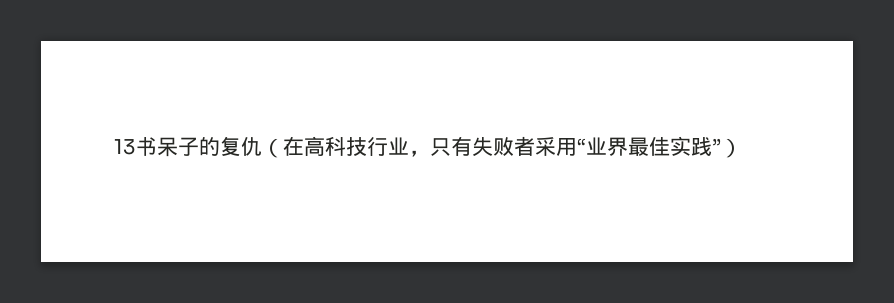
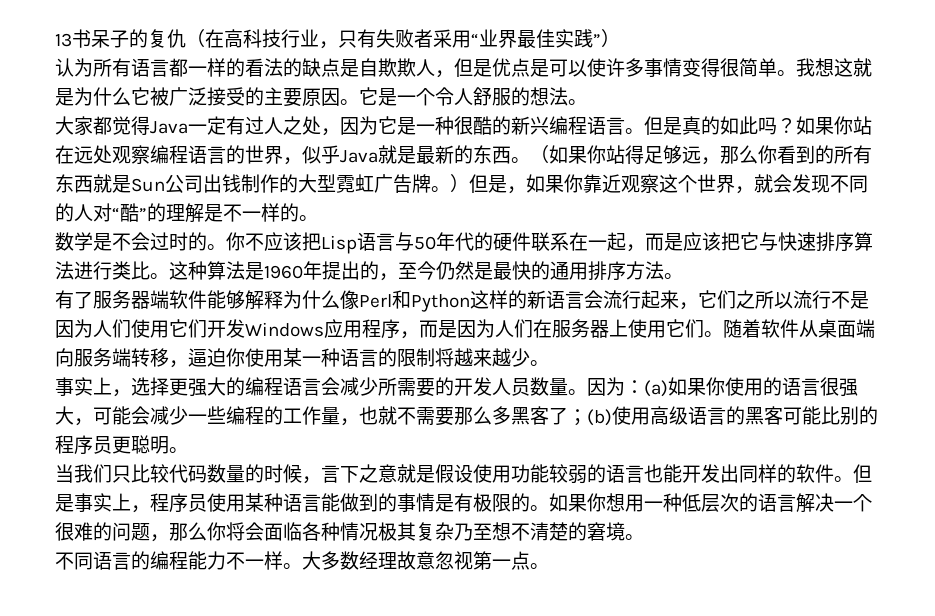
(742, 148) none -> [55,58,872,78] [55,87,587,107] [55,116,872,136] [55,145,872,165] [55,174,868,194] [55,203,318,223] [55,232,873,254] [55,261,683,281] [55,290,869,312] [55,319,875,339] [55,348,549,368] [55,377,858,397] [55,406,878,426] [55,435,188,455] [55,464,872,484] [55,493,872,513] [55,522,644,542] [55,551,549,570] // 认为所有语言都一样的看法的缺点是自欺欺人，但是优点是可以使许多事情变得很简单。我想这就是为什么它被广泛接受的主要原因。它是一个令人舒服的想法。 // 大家都觉得Java一定有过人之处，因为它是一种很酷的新兴编程语言。但是真的如此吗？如果你站在远处观察编程语言的世界，似乎Java就是最新的东西。（如果你站得足够远，那么你看到的所有东西就是Sun公司出钱制作的大型霓虹广告牌。）但是，如果你靠近观察这个世界，就会发现不同的人对“酷”的理解是不一样的。 // 数学是不会过时的。你不应该把Lisp语言与50年代的硬件联系在一起，而是应该把它与快速排序算法进行类比。这种算法是1960年提出的，至今仍然是最快的通用排序方法。 // 有了服务器端软件能够解释为什么像Perl和Python这样的新语言会流行起来，它们之所以流行不是因为人们使用它们开发Windows应用程序，而是因为人们在服务器上使用它们。随着软件从桌面端向服务端转移，逼迫你使用某一种语言的限制将越来越少。 // 事实上，选择更强大的编程语言会减少所需要的开发人员数量。因为：(a)如果你使用的语言很强大，可能会减少一些编程的工作量，也就不需要那么多黑客了；(b)使用高级语言的黑客可能比别的程序员更聪明。 // 当我们只比较代码数量的时候，言下之意就是假设使用功能较弱的语言也能开发出同样的软件。但是事实上，程序员使用某种语言能做到的事情是有极限的。如果你想用一种低层次的语言解决一个很难的问题，那么你将会面临各种情况极其复杂乃至想不清楚的窘境。 // 不同语言的编程能力不一样。大多数经理故意忽视第一点。

